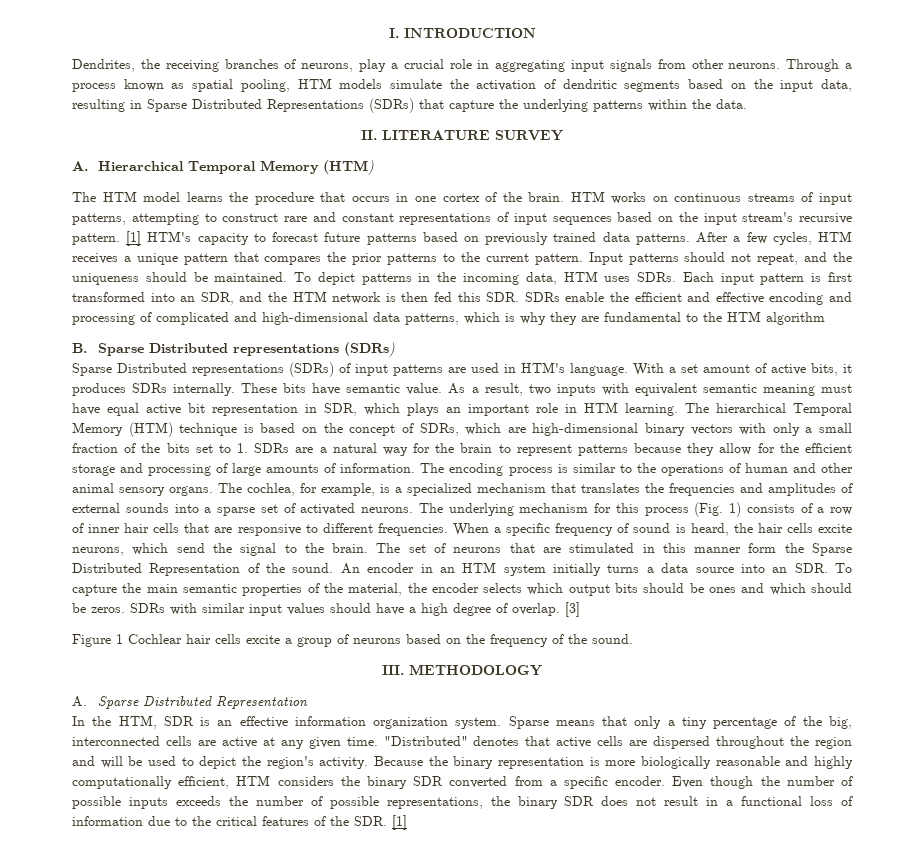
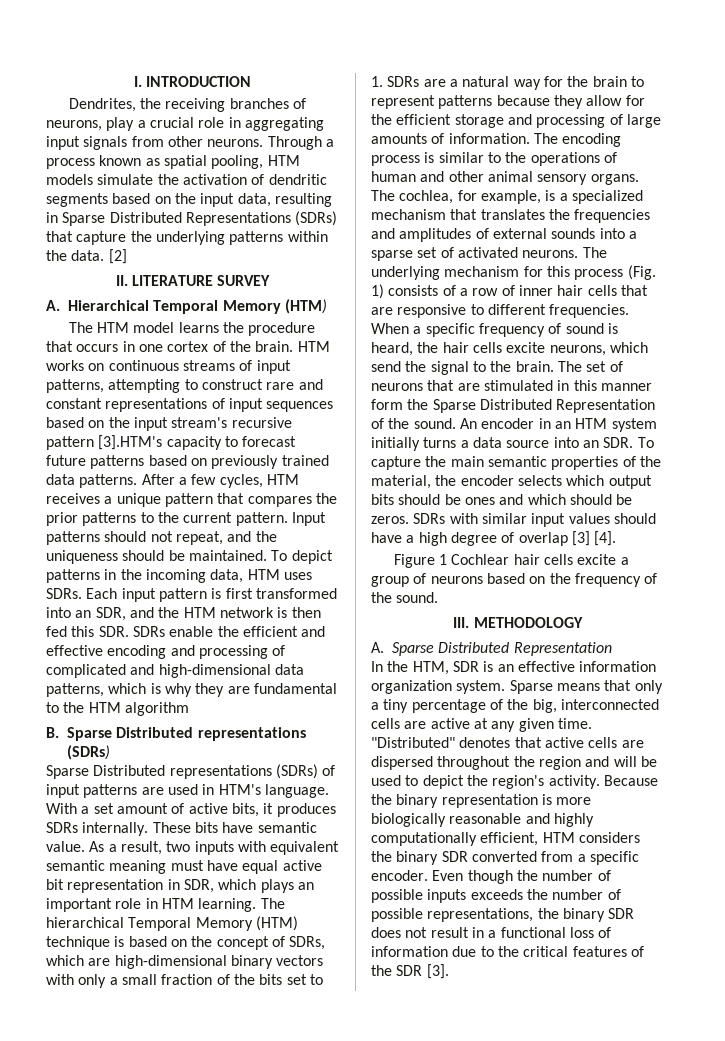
(747, 104) none -> [108,249,127,264] [2]
[72,231,192,246] pattern. [1] HTM's -> [46,435,163,450] pattern [3].HTM's
[512,603,560,616] overlap. -> [518,532,568,546] overlap
(580, 609) none -> [594,531,617,546] [4].
[354,815,407,830] SDR. [1] -> [396,964,449,979] SDR [3].

